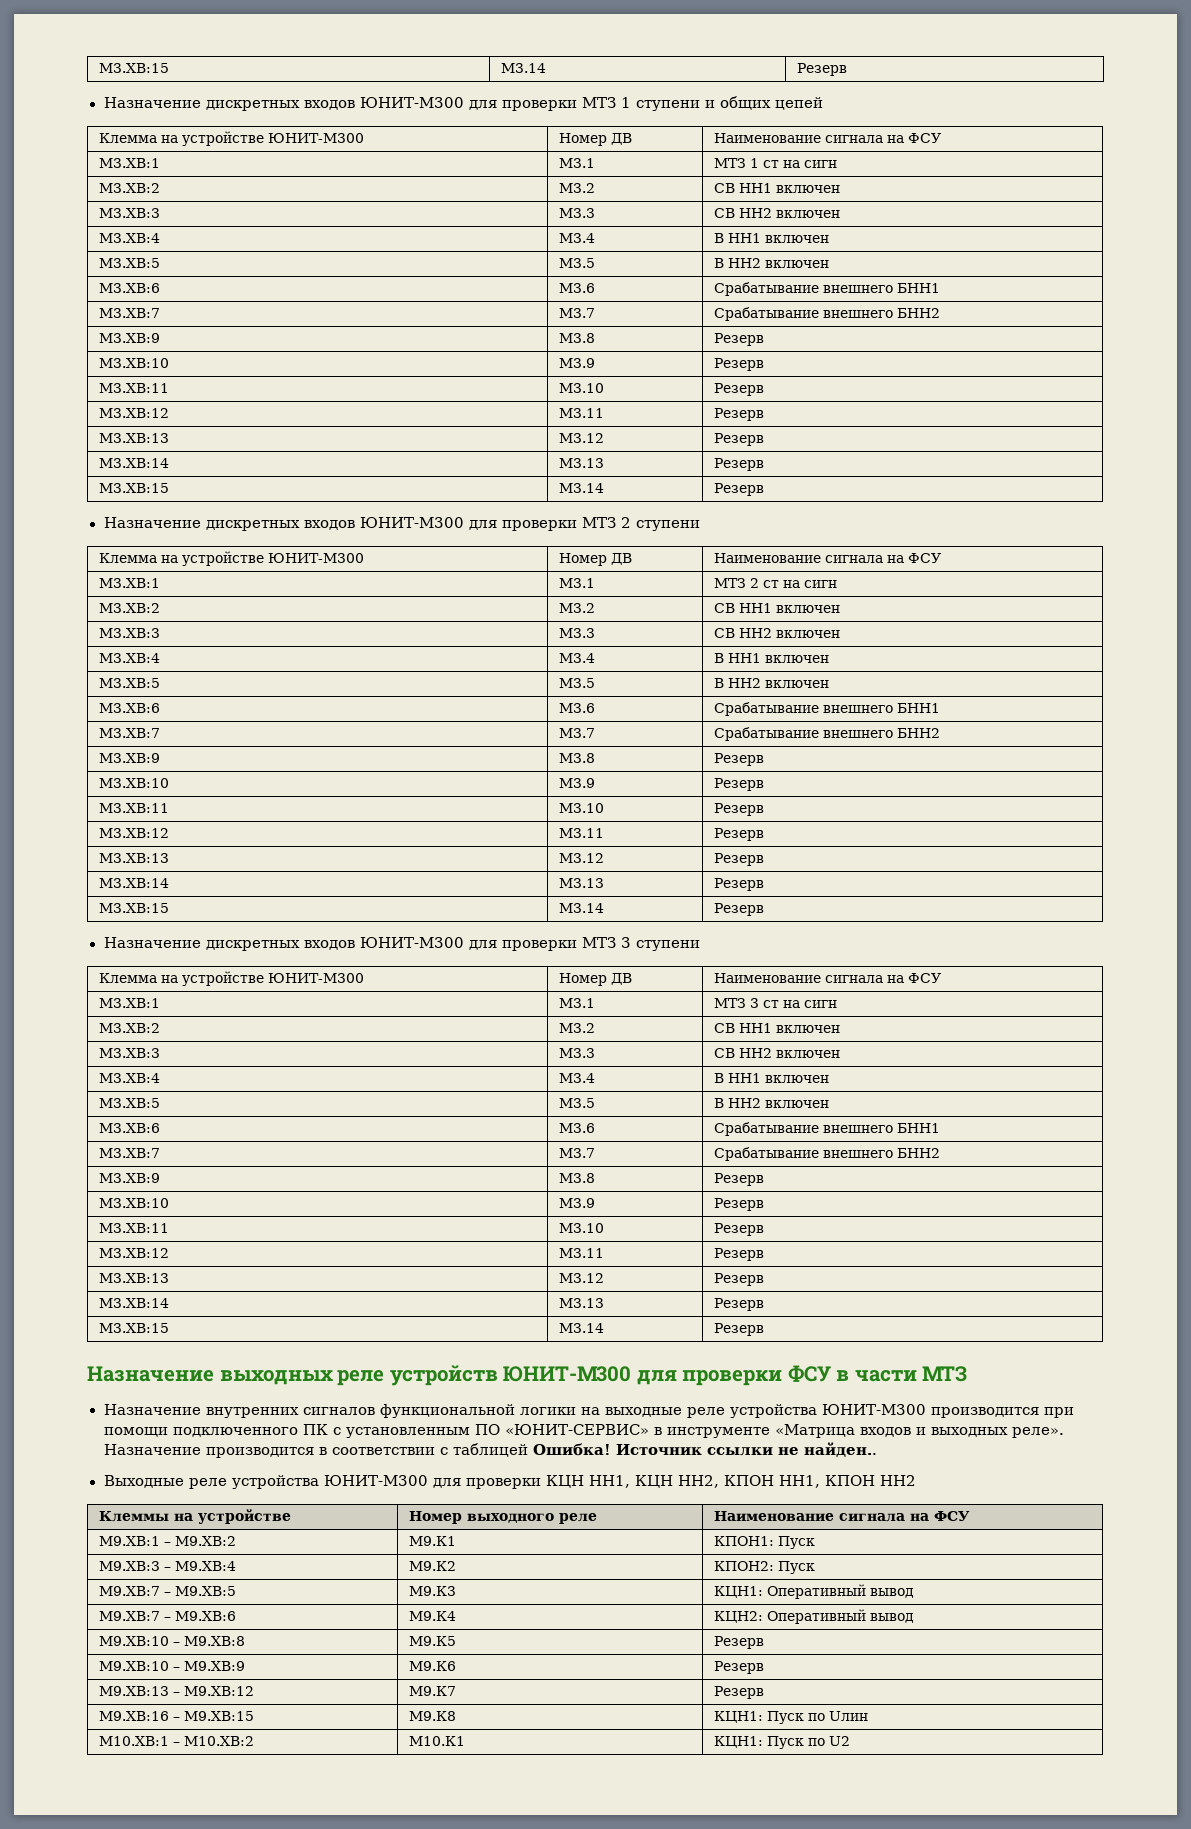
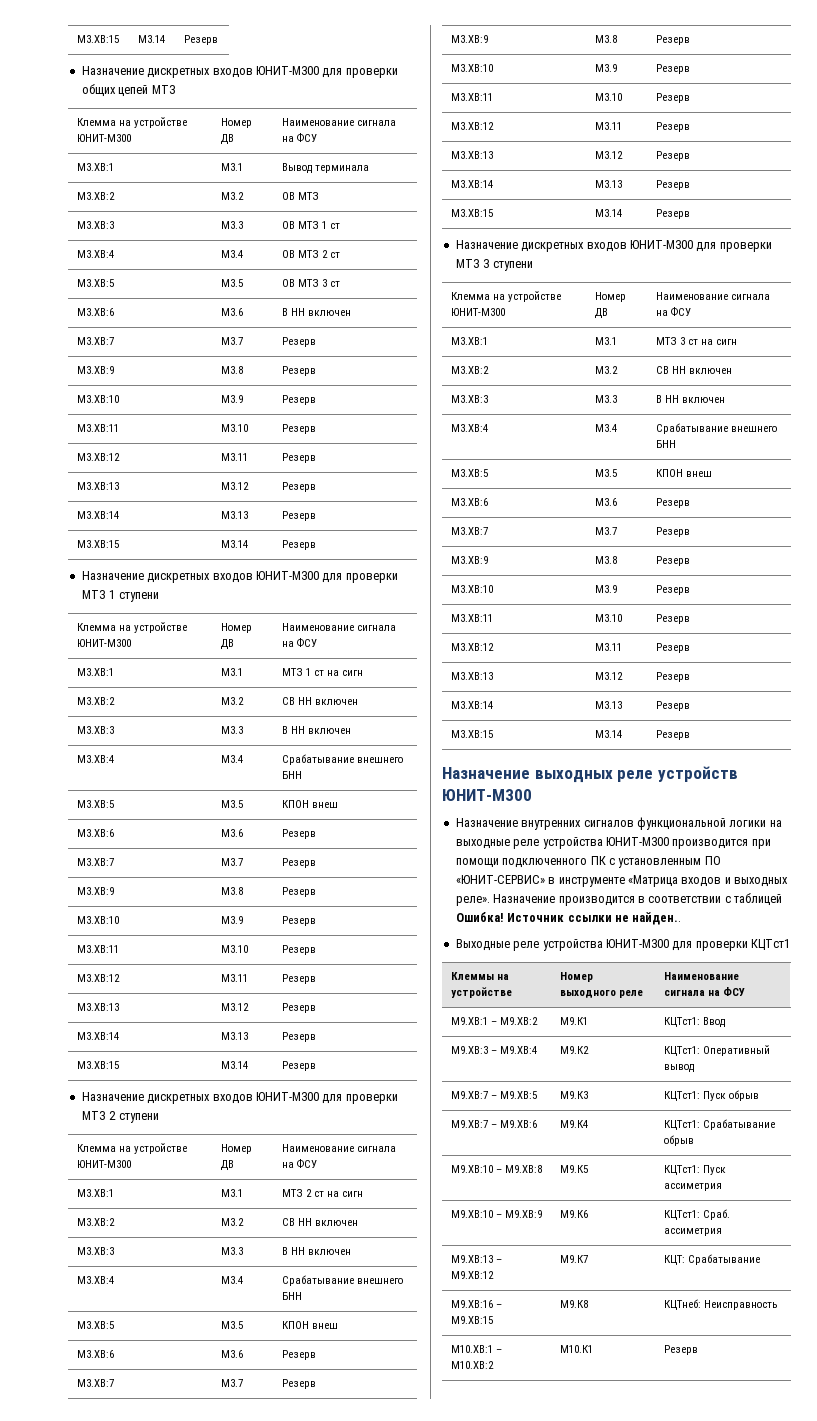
[98,63,169,73] [500,63,546,73] [796,63,847,76] М3.XB:15 | М3.14 | Резерв -> [77,35,120,43] [138,35,166,43] [184,35,219,45] [81,66,398,78] [81,84,176,97] [77,117,188,128] [77,134,132,142] [221,118,253,128] [221,134,235,145] [282,118,397,126] [282,133,318,142] [77,163,115,171] [221,163,244,171] [282,163,370,174] [77,192,116,200] [221,192,245,200] [282,192,320,200] [77,221,115,229] [221,221,244,229] [282,221,341,229] [77,250,115,258] [221,250,244,258] [282,250,341,258] [77,279,115,287] [221,279,244,287] [282,279,341,287] [77,308,115,316] [221,308,244,316] [282,308,352,316] [77,337,115,345] [221,337,244,345] [282,337,317,347] [77,366,115,374] [221,366,244,374] [282,366,317,376] [77,395,120,403] [221,395,244,403] [282,395,317,405] [77,424,120,432] [221,424,249,432] [282,424,317,434] [77,453,121,461] [221,453,249,461] [282,453,317,463] [77,482,120,490] [221,482,250,490] [282,482,317,492] [77,511,120,519] [221,511,249,519] [282,511,317,521] [77,540,120,548] [221,540,249,548] [282,540,317,550] М3.XB:15 | М3.14 | Резерв // Назначение дискретных входов ЮНИТ-М300 для проверки общих цепей МТЗ // Клемма на устройстве ЮНИТ-М300 | Номер ДВ | Наименование сигнала на ФСУ // М3.XB:1 | М3.1 | Вывод терминала // М3.XB:2 | М3.2 | ОВ МТЗ // М3.XB:3 | М3.3 | ОВ МТЗ 1 ст // М3.XB:4 | М3.4 | ОВ МТЗ 2 ст // М3.XB:5 | М3.5 | ОВ МТЗ 3 ст // М3.XB:6 | М3.6 | В НН включен // М3.XB:7 | М3.7 | Резерв // М3.XB:9 | М3.8 | Резерв // М3.XB:10 | М3.9 | Резерв // М3.XB:11 | М3.10 | Резерв // М3.XB:12 | М3.11 | Резерв // М3.XB:13 | М3.12 | Резерв // М3.XB:14 | М3.13 | Резерв // М3.XB:15 | М3.14 | Резерв
[704,96,823,110] и общих цепей -> (159, 597) none
[738,183,840,193] [98,208,160,218] [558,208,595,218] [713,208,840,218] [98,233,160,243] [558,233,595,243] [713,233,829,243] [98,258,160,268] [558,258,595,268] [713,258,829,268] [98,283,160,293] [558,283,595,293] [713,282,940,296] [98,308,160,318] [558,308,595,318] [713,307,940,321] НН1 включен // М3.XB:3 | М3.3 | СВ НН2 включен // М3.XB:4 | М3.4 | В НН1 включен // М3.XB:5 | М3.5 | В НН2 включен // М3.XB:6 | М3.6 | Срабатывание внешнего БНН1 // М3.XB:7 | М3.7 | Срабатывание внешнего БНН2 -> [298,697,359,705] [77,726,115,734] [221,726,244,734] [282,726,352,734] [77,755,115,763] [221,755,244,763] [282,754,404,765] [282,771,303,779] [77,800,115,808] [221,800,244,808] [282,800,339,808] [77,829,115,837] [221,829,244,837] [282,829,317,839] [77,858,115,866] [221,858,244,866] [282,858,317,868] НН включен // М3.XB:3 | М3.3 | В НН включен // М3.XB:4 | М3.4 | Срабатывание внешнего БНН // М3.XB:5 | М3.5 | КПОН внеш // М3.XB:6 | М3.6 | Резерв // М3.XB:7 | М3.7 | Резерв
[738,603,840,613] [98,628,160,638] [558,628,595,638] [713,628,840,638] [98,653,160,663] [558,653,595,663] [713,653,829,663] [98,678,160,688] [558,678,595,688] [713,678,829,688] [98,703,160,713] [558,703,595,713] [713,702,940,716] [98,728,160,738] [558,728,595,738] [713,727,940,741] НН1 включен // М3.XB:3 | М3.3 | СВ НН2 включен // М3.XB:4 | М3.4 | В НН1 включен // М3.XB:5 | М3.5 | В НН2 включен // М3.XB:6 | М3.6 | Срабатывание внешнего БНН1 // М3.XB:7 | М3.7 | Срабатывание внешнего БНН2 -> [298,1218,359,1226] [77,1247,115,1255] [221,1247,244,1255] [282,1247,352,1255] [77,1276,115,1284] [221,1276,244,1284] [282,1275,404,1286] [282,1292,303,1300] [77,1321,115,1329] [221,1321,244,1329] [282,1321,339,1329] [77,1350,115,1358] [221,1350,244,1358] [282,1350,317,1360] [77,1379,115,1387] [221,1379,244,1387] [282,1379,317,1389] НН включен // М3.XB:3 | М3.3 | В НН включен // М3.XB:4 | М3.4 | Срабатывание внешнего БНН // М3.XB:5 | М3.5 | КПОН внеш // М3.XB:6 | М3.6 | Резерв // М3.XB:7 | М3.7 | Резерв
[738,1023,840,1033] [98,1048,160,1058] [558,1048,595,1058] [713,1048,840,1058] [98,1073,160,1083] [558,1073,595,1083] [713,1073,829,1083] [98,1098,160,1108] [558,1098,595,1108] [713,1098,829,1108] [98,1123,160,1133] [558,1123,595,1133] [713,1122,940,1136] [98,1148,160,1158] [558,1148,595,1158] [713,1147,940,1161] НН1 включен // М3.XB:3 | М3.3 | СВ НН2 включен // М3.XB:4 | М3.4 | В НН1 включен // М3.XB:5 | М3.5 | В НН2 включен // М3.XB:6 | М3.6 | Срабатывание внешнего БНН1 // М3.XB:7 | М3.7 | Срабатывание внешнего БНН2 -> [672,366,733,374] [451,395,489,403] [595,395,618,403] [656,395,726,403] [451,424,489,432] [595,424,618,432] [656,423,778,434] [656,440,677,448] [451,469,489,477] [595,469,618,477] [656,469,713,477] [451,498,489,506] [595,498,618,506] [656,498,691,508] [451,527,489,535] [595,527,618,535] [656,527,691,537] НН включен // М3.XB:3 | М3.3 | В НН включен // М3.XB:4 | М3.4 | Срабатывание внешнего БНН // М3.XB:5 | М3.5 | КПОН внеш // М3.XB:6 | М3.6 | Резерв // М3.XB:7 | М3.7 | Резерв
[636,1365,968,1386] для проверки ФСУ в части МТЗ -> (532, 795) none
[545,1475,916,1488] КЦН НН1, КЦН НН2, КПОН НН1, КПОН НН2 -> [751,939,790,950] КЦТст1
[713,1536,815,1549] КПОН1: Пуск -> [664,1017,726,1028] КЦТст1: Ввод
[713,1561,815,1574] КПОН2: Пуск -> [664,1045,771,1056] [664,1064,695,1073] КЦТст1: Оперативный вывод
[713,1584,914,1599] КЦН1: Оперативный вывод -> [664,1090,760,1101] КЦТст1: Пуск обрыв
[713,1609,914,1624] КЦН2: Оперативный вывод -> [664,1119,776,1130] [664,1135,695,1146] КЦТст1: Срабатывание обрыв
[713,1636,764,1649] Резерв -> [664,1165,727,1175] [664,1183,723,1191] КЦТст1: Пуск ассиметрия
[713,1661,764,1674] Резерв -> [664,1209,731,1220] [664,1228,723,1236] КЦТст1: Сраб. ассиметрия
[713,1686,764,1699] Резерв -> [664,1254,761,1265] КЦТ: Срабатывание
[713,1711,868,1724] КЦН1: Пуск по Uлин -> [664,1299,778,1310] КЦТнеб: Неисправность
[713,1736,850,1749] КЦН1: Пуск по U2 -> [664,1345,699,1355] Резерв

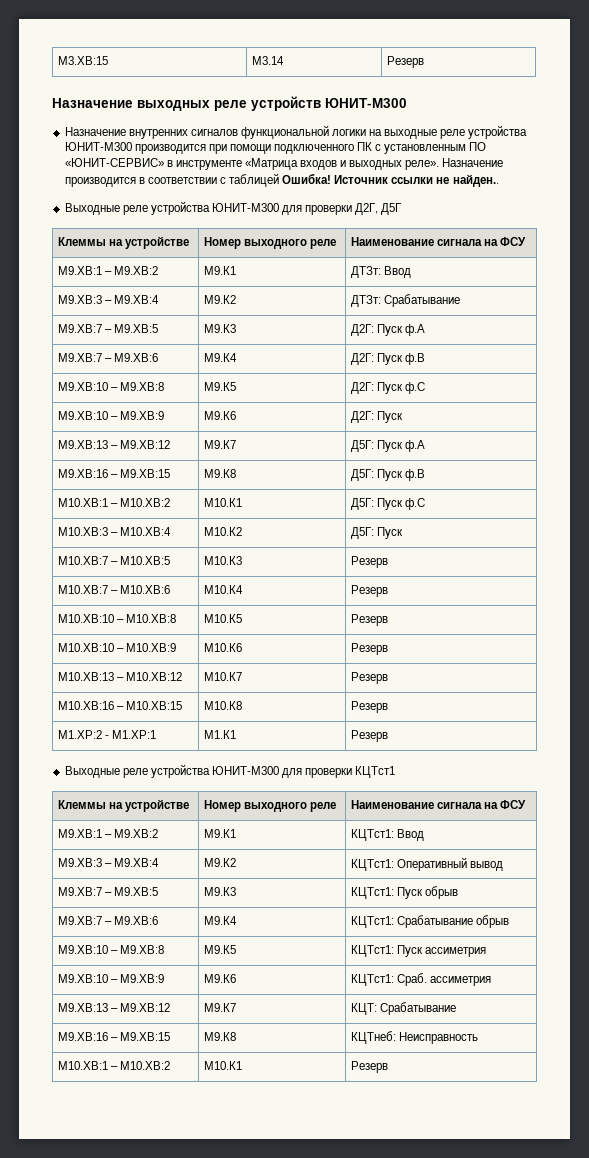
[77,35,120,43] [138,35,166,43] [184,35,219,45] [81,66,398,78] [81,84,176,97] [77,117,188,128] [77,134,132,142] [221,118,253,128] [221,134,235,145] [282,118,397,126] [282,133,318,142] [77,163,115,171] [221,163,244,171] [282,163,370,174] [77,192,116,200] [221,192,245,200] [282,192,320,200] [77,221,115,229] [221,221,244,229] [282,221,341,229] [77,250,115,258] [221,250,244,258] [282,250,341,258] [77,279,115,287] [221,279,244,287] [282,279,341,287] [77,308,115,316] [221,308,244,316] [282,308,352,316] [77,337,115,345] [221,337,244,345] [282,337,317,347] [77,366,115,374] [221,366,244,374] [282,366,317,376] [77,395,120,403] [221,395,244,403] [282,395,317,405] [77,424,120,432] [221,424,249,432] [282,424,317,434] [77,453,121,461] [221,453,249,461] [282,453,317,463] [77,482,120,490] [221,482,250,490] [282,482,317,492] [77,511,120,519] [221,511,249,519] [282,511,317,521] [77,540,120,548] [221,540,249,548] [282,540,317,550] [81,571,398,583] [81,590,159,602] [77,622,188,633] [77,639,132,647] [221,623,253,633] [221,639,235,650] [282,623,397,631] [282,638,318,647] [77,668,115,676] [221,668,244,676] [282,668,364,676] [77,697,116,705] [221,697,245,705] [282,697,359,705] [77,726,115,734] [221,726,244,734] [282,726,352,734] [77,755,115,763] [221,755,244,763] [282,754,404,765] [282,771,303,779] [77,800,115,808] [221,800,244,808] [282,800,339,808] [77,829,115,837] [221,829,244,837] [282,829,317,839] [77,858,115,866] [221,858,244,866] [282,858,317,868] [77,887,115,895] [221,887,244,895] [282,887,317,897] [77,916,120,924] [221,916,244,924] [282,916,317,926] [77,945,120,953] [221,945,249,953] [282,945,317,955] [77,974,121,982] [221,974,249,982] [282,974,317,984] [77,1003,120,1011] [221,1003,250,1011] [282,1003,317,1013] [77,1032,120,1040] [221,1032,249,1040] [282,1032,317,1042] [77,1061,120,1069] [221,1061,249,1069] [282,1061,317,1071] [81,1092,398,1104] [81,1111,159,1123] [77,1143,188,1154] [77,1160,132,1168] [221,1144,253,1154] [221,1160,235,1171] [282,1144,397,1152] [282,1159,318,1168] [77,1189,115,1197] [221,1189,244,1197] [282,1189,364,1197] [77,1218,116,1226] [221,1218,245,1226] [282,1218,359,1226] [77,1247,115,1255] [221,1247,244,1255] [282,1247,352,1255] [77,1276,115,1284] [221,1276,244,1284] [282,1275,404,1286] [282,1292,303,1300] [77,1321,115,1329] [221,1321,244,1329] [282,1321,339,1329] [77,1350,115,1358] [221,1350,244,1358] [282,1350,317,1360] [77,1379,115,1387] [221,1379,244,1387] [282,1379,317,1389] [451,35,489,43] [595,35,618,43] [656,35,691,45] [451,64,494,72] [595,64,618,72] [656,64,691,74] [451,93,494,101] [595,93,623,101] [656,93,691,103] [451,122,495,130] [595,122,623,130] [656,122,691,132] [451,151,494,159] [595,151,624,159] [656,151,691,161] [451,180,494,188] [595,180,623,188] [656,180,691,190] [451,209,494,217] [595,209,623,217] [656,209,691,219] [455,240,772,252] [455,259,533,271] [451,291,562,302] [451,308,506,316] [595,292,627,302] [595,308,609,319] [656,292,771,300] [656,307,692,316] [451,337,489,345] [595,337,618,345] [656,337,738,345] [451,366,490,374] [595,366,619,374] [656,366,733,374] [451,395,489,403] [595,395,618,403] [656,395,726,403] [451,424,489,432] [595,424,618,432] [656,423,778,434] [656,440,677,448] [451,469,489,477] [595,469,618,477] [656,469,713,477] [451,498,489,506] [595,498,618,506] [656,498,691,508] [451,527,489,535] [595,527,618,535] [656,527,691,537] [451,556,489,564] [595,556,618,564] [656,556,691,566] [451,585,494,593] [595,585,618,593] [656,585,691,595] [451,614,494,622] [595,614,623,622] [656,614,691,624] [451,643,495,651] [595,643,623,651] [656,643,691,653] [451,672,494,680] [595,672,624,680] [656,672,691,682] [451,701,494,709] [595,701,623,709] [656,701,691,711] [451,730,494,738] [595,730,623,738] [656,730,691,740] М3.XB:15 | М3.14 | Резерв // Назначение дискретных входов ЮНИТ-М300 для проверки общих цепей МТЗ // Клемма на устройстве ЮНИТ-М300 | Номер ДВ | Наименование сигнала на ФСУ // М3.XB:1 | М3.1 | Вывод терминала // М3.XB:2 | М3.2 | ОВ МТЗ // М3.XB:3 | М3.3 | ОВ МТЗ 1 ст // М3.XB:4 | М3.4 | ОВ МТЗ 2 ст // М3.XB:5 | М3.5 | ОВ МТЗ 3 ст // М3.XB:6 | М3.6 | В НН включен // М3.XB:7 | М3.7 | Резерв // М3.XB:9 | М3.8 | Резерв // М3.XB:10 | М3.9 | Резерв // М3.XB:11 | М3.10 | Резерв // М3.XB:12 | М3.11 | Резерв // М3.XB:13 | М3.12 | Резерв // М3.XB:14 | М3.13 | Резерв // М3.XB:15 | М3.14 | Резерв // Назначение дискретных входов ЮНИТ-М300 для проверки МТЗ 1 ступени // Клемма на устройстве ЮНИТ-М300 | Номер ДВ | Наименование сигнала на ФСУ // М3.XB:1 | М3.1 | МТЗ 1 ст на сигн // М3.XB:2 | М3.2 | СВ НН включен // М3.XB:3 | М3.3 | В НН включен // М3.XB:4 | М3.4 | Срабатывание внешнего БНН // М3.XB:5 | М3.5 | КПОН внеш // М3.XB:6 | М3.6 | Резерв // М3.XB:7 | М3.7 | Резерв // М3.XB:9 | М3.8 | Резерв // М3.XB:10 | М3.9 | Резерв // М3.XB:11 | М3.10 | Резерв // М3.XB:12 | М3.11 | Резерв // М3.XB:13 | М3.12 | Резерв // М3.XB:14 | М3.13 | Резерв // М3.XB:15 | М3.14 | Резерв // Назначение дискретных входов ЮНИТ-М300 для проверки МТЗ 2 ступени // Клемма на устройстве ЮНИТ-М300 | Номер ДВ | Наименование сигнала на ФСУ // М3.XB:1 | М3.1 | МТЗ 2 ст на сигн // М3.XB:2 | М3.2 | СВ НН включен // М3.XB:3 | М3.3 | В НН включен // М3.XB:4 | М3.4 | Срабатывание внешнего БНН // М3.XB:5 | М3.5 | КПОН внеш // М3.XB:6 | М3.6 | Резерв // М3.XB:7 | М3.7 | Резерв // М3.XB:9 | М3.8 | Резерв // М3.XB:10 | М3.9 | Резерв // М3.XB:11 | М3.10 | Резерв // М3.XB:12 | М3.11 | Резерв // М3.XB:13 | М3.12 | Резерв // М3.XB:14 | М3.13 | Резерв // М3.XB:15 | М3.14 | Резерв // Назначение дискретных входов ЮНИТ-М300 для проверки МТЗ 3 ступени // Клемма на устройстве ЮНИТ-М300 | Номер ДВ | Наименование сигнала на ФСУ // М3.XB:1 | М3.1 | МТЗ 3 ст на сигн // М3.XB:2 | М3.2 | СВ НН включен // М3.XB:3 | М3.3 | В НН включен // М3.XB:4 | М3.4 | Срабатывание внешнего БНН // М3.XB:5 | М3.5 | КПОН внеш // М3.XB:6 | М3.6 | Резерв // М3.XB:7 | М3.7 | Резерв // М3.XB:9 | М3.8 | Резерв // М3.XB:10 | М3.9 | Резерв // М3.XB:11 | М3.10 | Резерв // М3.XB:12 | М3.11 | Резерв // М3.XB:13 | М3.12 | Резерв // М3.XB:14 | М3.13 | Резерв // М3.XB:15 | М3.14 | Резерв -> [57,56,108,65] [251,56,284,65] [386,56,424,68] М3.XB:15 | М3.14 | Резерв
(682, 918) none -> [64,201,403,215] [57,236,189,249] [203,237,336,249] [350,237,527,246] [57,266,158,275] [203,266,236,275] [350,266,411,278] [57,295,159,304] [203,295,236,304] [350,294,460,307] [57,324,158,333] [203,324,236,333] [350,324,425,336] [57,353,158,362] [203,353,237,362] [350,353,425,365] [57,382,164,391] [203,382,236,391] [350,382,425,394] [57,411,164,420] [203,411,236,420] [350,411,403,423] [57,440,170,449] [203,440,236,449] [350,440,425,452] [57,469,170,478] [203,469,236,478] [350,469,425,481] [57,498,170,507] [203,498,242,507] [350,498,425,510] [57,527,171,536] [203,527,242,536] [350,527,403,539] [57,556,170,565] [203,556,242,565] [350,556,388,568] [57,585,170,594] [203,585,243,594] [350,585,388,597] [57,614,176,623] [203,614,242,623] [350,614,388,626] [57,643,176,652] [203,643,242,652] [350,643,388,655] [57,672,182,681] [203,672,242,681] [350,672,388,684] [57,701,182,710] [203,701,242,710] [350,701,388,713] [57,730,156,739] [203,730,236,739] [350,730,388,742] // Выходные реле устройства ЮНИТ-М300 для проверки Д2Г, Д5Г // Клеммы на устройстве | Номер выходного реле | Наименование сигнала на ФСУ // М9.XВ:1 – М9.XB:2 | М9.К1 | ДТЗт: Ввод // М9.XВ:3 – М9.XB:4 | М9.К2 | ДТЗт: Срабатывание // М9.XВ:7 – М9.XB:5 | М9.К3 | Д2Г: Пуск ф.А // М9.XВ:7 – М9.XB:6 | М9.К4 | Д2Г: Пуск ф.В // М9.XВ:10 – М9.XB:8 | М9.К5 | Д2Г: Пуск ф.С // М9.XВ:10 – М9.XB:9 | М9.К6 | Д2Г: Пуск // М9.XВ:13 – М9.XB:12 | М9.К7 | Д5Г: Пуск ф.А // М9.XВ:16 – М9.XB:15 | М9.К8 | Д5Г: Пуск ф.B // М10.XВ:1 – М10.XB:2 | М10.К1 | Д5Г: Пуск ф.C // М10.XВ:3 – М10.XB:4 | М10.К2 | Д5Г: Пуск // М10.XВ:7 – М10.XB:5 | М10.К3 | Резерв // М10.XВ:7 – М10.XB:6 | М10.К4 | Резерв // М10.XВ:10 – М10.XB:8 | М10.К5 | Резерв // М10.XВ:10 – М10.XB:9 | М10.К6 | Резерв // М10.XВ:13 – М10.XB:12 | М10.К7 | Резерв // М10.XВ:16 – М10.XB:15 | М10.К8 | Резерв // М1.XP:2 - М1.XP:1 | М1.К1 | Резерв

